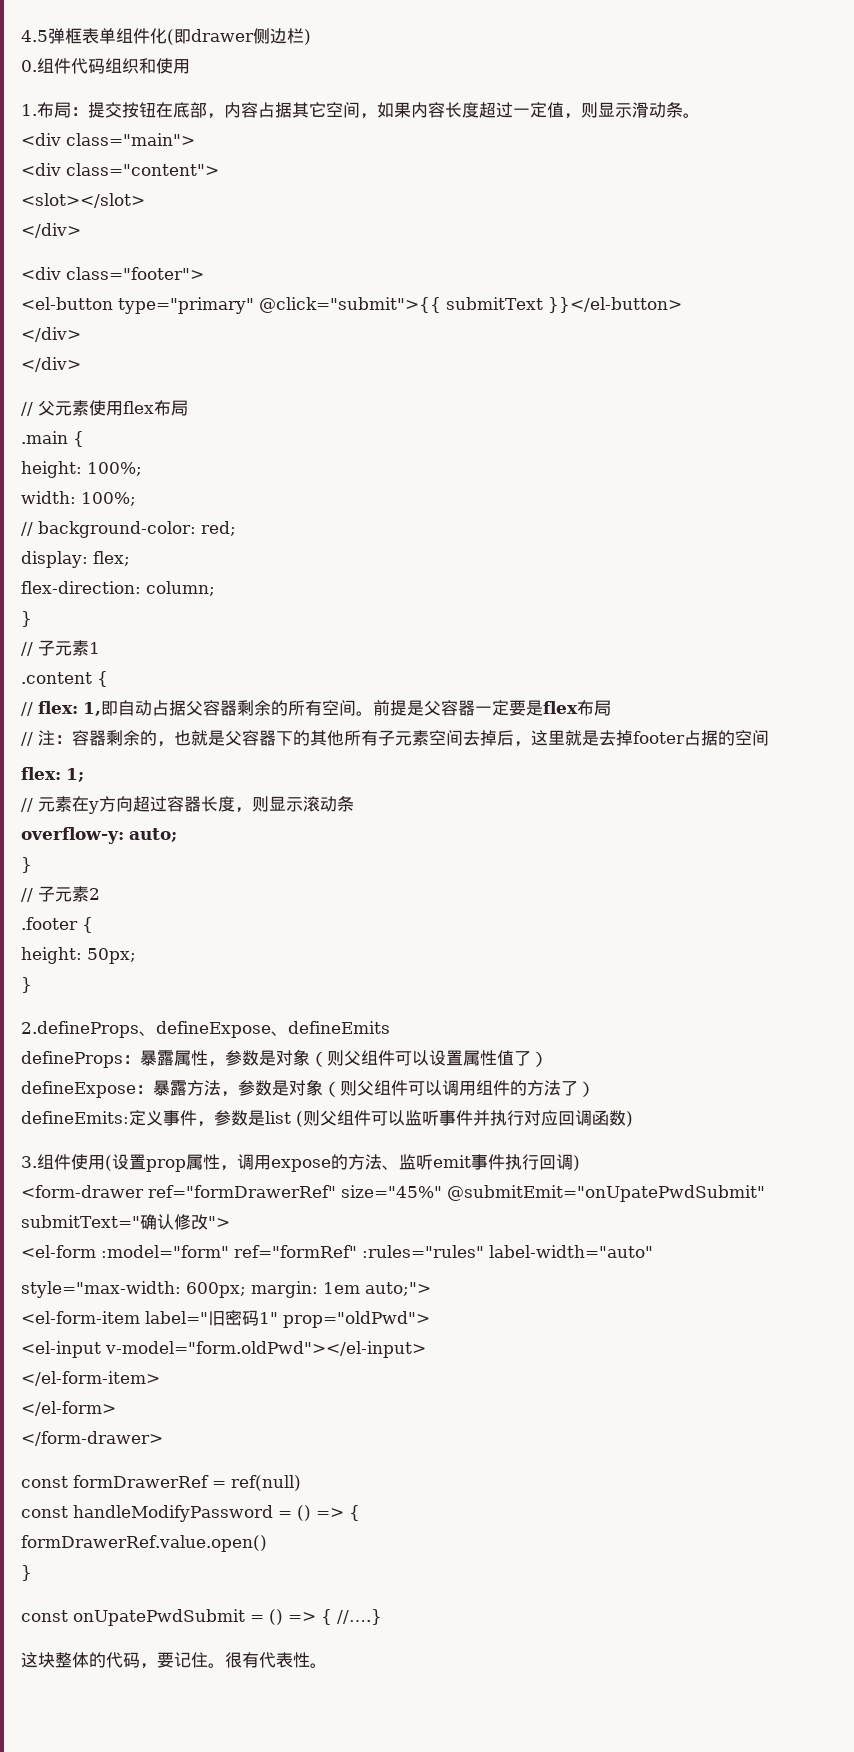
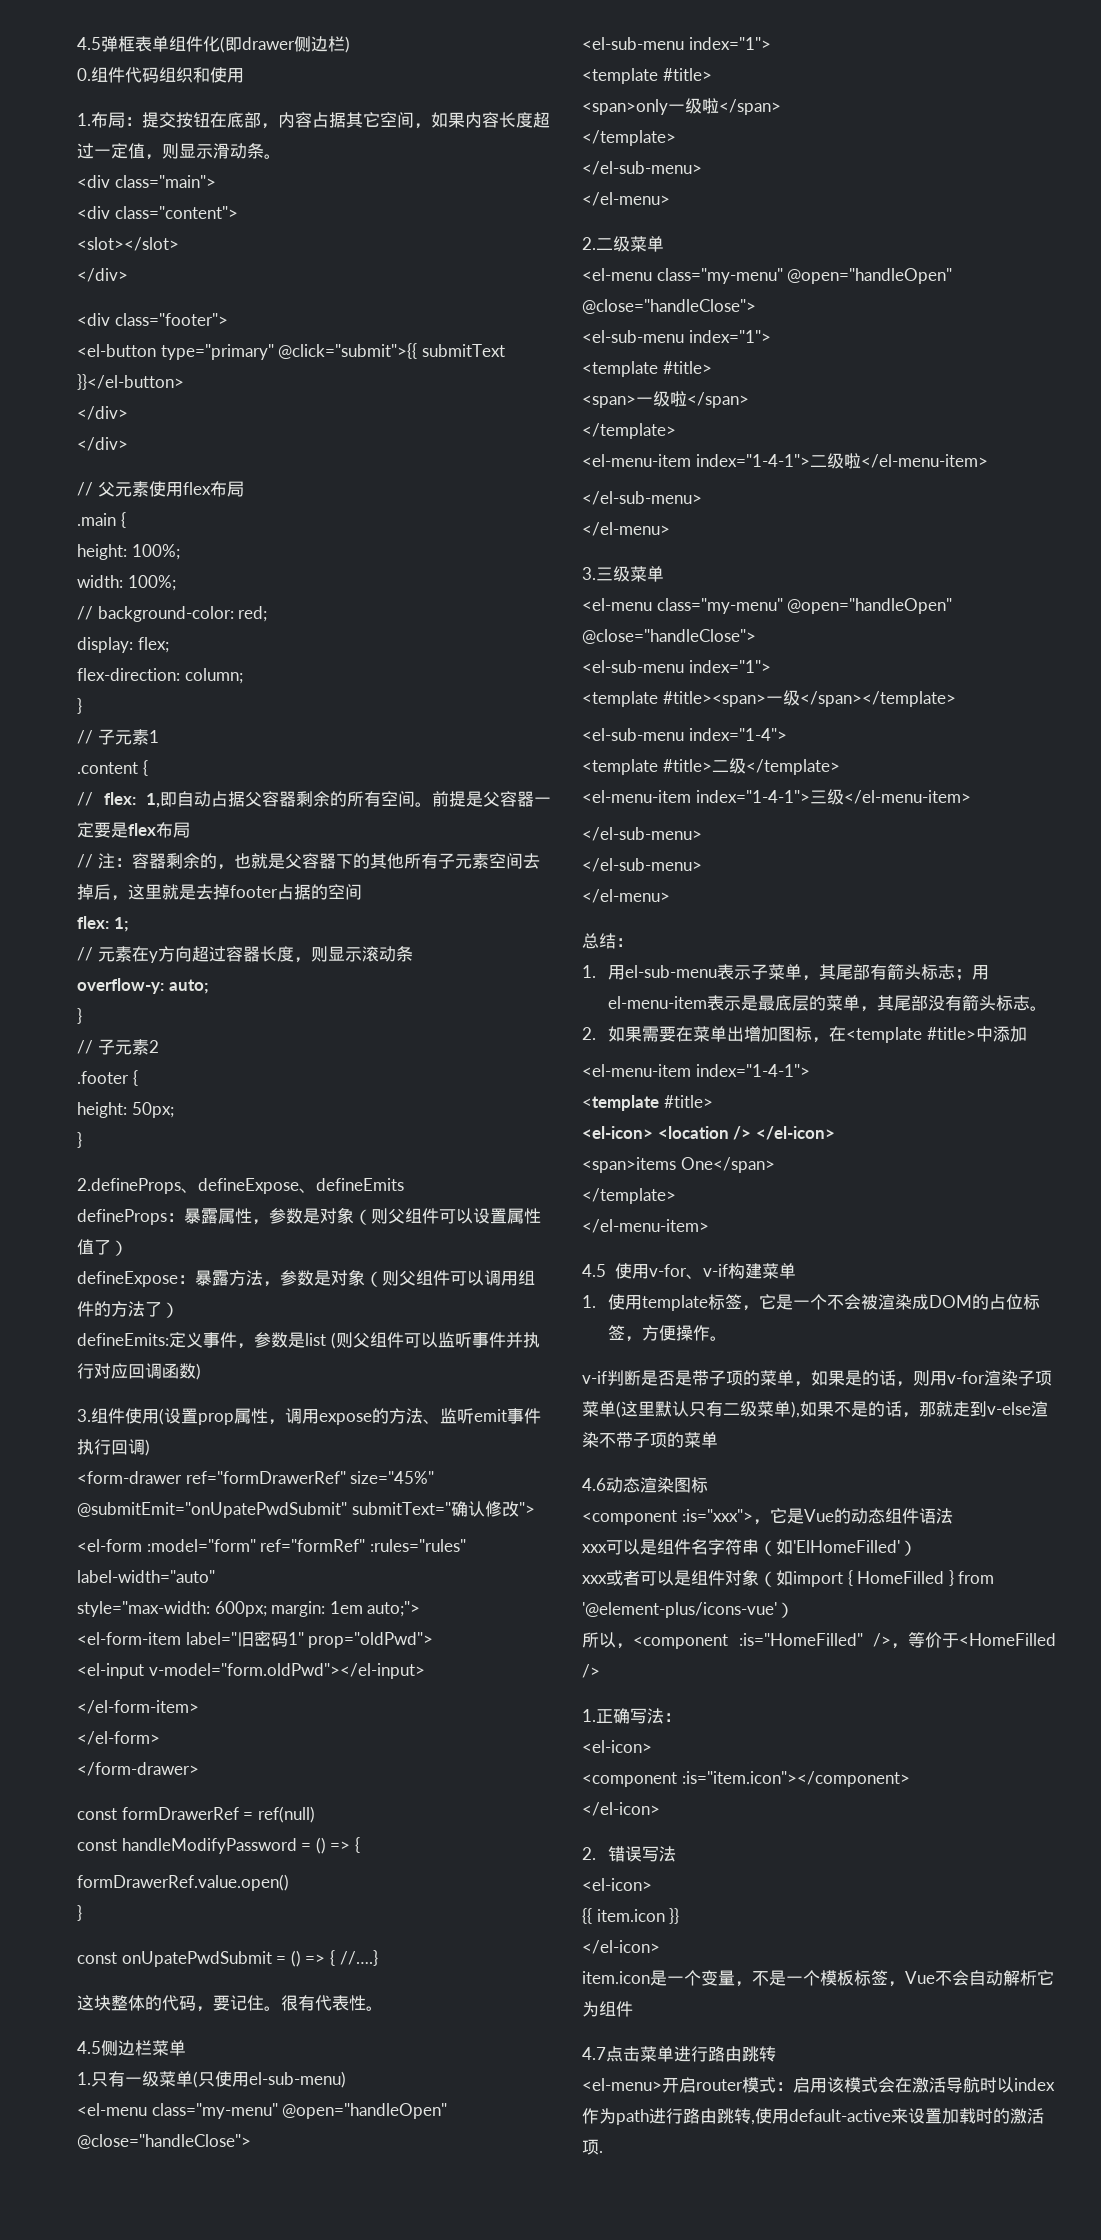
(327, 1665) none -> [77,2040,186,2056] [77,2071,346,2088] [77,2103,448,2119] [77,2134,251,2149] [582,37,771,50] [582,68,712,84] [582,98,781,115] [582,130,676,146] [582,161,702,175] [582,192,670,206] [582,236,664,252] [582,268,953,284] [582,299,756,314] [582,330,771,343] [582,361,712,377] [582,391,749,408] [582,423,676,439] [582,453,988,469] [582,491,702,505] [582,522,670,536] [582,566,664,582] [582,598,953,614] [582,629,756,644] [582,660,771,673] [582,690,956,707] [582,728,787,741] [582,758,840,775] [582,789,971,805] [582,827,702,841] [582,858,702,872] [582,889,670,903] [582,933,633,949] [582,964,990,981] [608,995,1048,1012] [582,1026,1027,1043] [582,1064,810,1077] [582,1095,713,1111] [582,1126,835,1140] [582,1157,775,1173] [582,1188,676,1204] [582,1219,709,1233] [582,1263,796,1279] [582,1294,1041,1311] [608,1325,728,1342] [582,1370,1052,1387] [582,1401,1048,1418] [582,1432,718,1448] [582,1477,708,1493] [582,1508,953,1525] [582,1539,917,1556] [582,1569,995,1587] [582,1602,794,1618] [582,1632,1056,1649] [582,1664,600,1678] [582,1708,681,1724] [582,1740,652,1753] [582,1771,910,1787] [582,1802,660,1816] [582,1846,677,1862] [582,1878,652,1891] [582,1908,680,1924] [582,1940,660,1954] [582,1970,1054,1987] [582,2001,633,2017] [582,2046,776,2062] [582,2077,1055,2093] [582,2108,1044,2125] [582,2139,603,2155] // 4.5侧边栏菜单 // 1.只有一级菜单(只使用el-sub-menu) // <el-menu class="my-menu" @open="handleOpen" @close="handleClose"> // <el-sub-menu index="1"> // <template #title> // <span>only一级啦</span> // </template> // </el-sub-menu> // </el-menu> // 2.二级菜单 // <el-menu class="my-menu" @open="handleOpen" @close="handleClose"> // <el-sub-menu index="1"> // <template #title> // <span>一级啦</span> // </template> // <el-menu-item index="1-4-1">二级啦</el-menu-item> // </el-sub-menu> // </el-menu> // 3.三级菜单 // <el-menu class="my-menu" @open="handleOpen" @close="handleClose"> // <el-sub-menu index="1"> // <template #title><span>一级</span></template> // <el-sub-menu index="1-4"> // <template #title>二级</template> // <el-menu-item index="1-4-1">三级</el-menu-item> // </el-sub-menu> // </el-sub-menu> // </el-menu> // 总结： // 1.用el-sub-menu表示子菜单，其尾部有箭头标志；用el-menu-item表示是最底层的菜单，其尾部没有箭头标志。 // 2.如果需要在菜单出增加图标，在<template #title>中添加 // <el-menu-item index="1-4-1"> // <template #title> // <el-icon> <location /> </el-icon> // <span>items One</span> // </template> // </el-menu-item> // 4.5使用v-for、v-if构建菜单 // 1.使用template标签，它是一个不会被渲染成DOM的占位标签，方便操作。 // v-if判断是否是带子项的菜单，如果是的话，则用v-for渲染子项菜单(这里默认只有二级菜单),如果不是的话，那就走到v-else渲染不带子项的菜单 // 4.6动态渲染图标 // <component :is="xxx">，它是Vue的动态组件语法 // xxx可以是组件名字符串（如'ElHomeFilled'） // xxx或者可以是组件对象（如import { HomeFilled } from '@element-plus/icons-vue'） // 所以，<component :is="HomeFilled" />，等价于<HomeFilled /> // 1.正确写法： // <el-icon> // <component :is="item.icon"></component> // </el-icon> // 2.错误写法 // <el-icon> // {{ item.icon }} // </el-icon> // item.icon是一个变量，不是一个模板标签，Vue不会自动解析它为组件 // 4.7点击菜单进行路由跳转 // <el-menu>开启router模式：启用该模式会在激活导航时以index作为path进行路由跳转,使用default-active来设置加载时的激活项.

